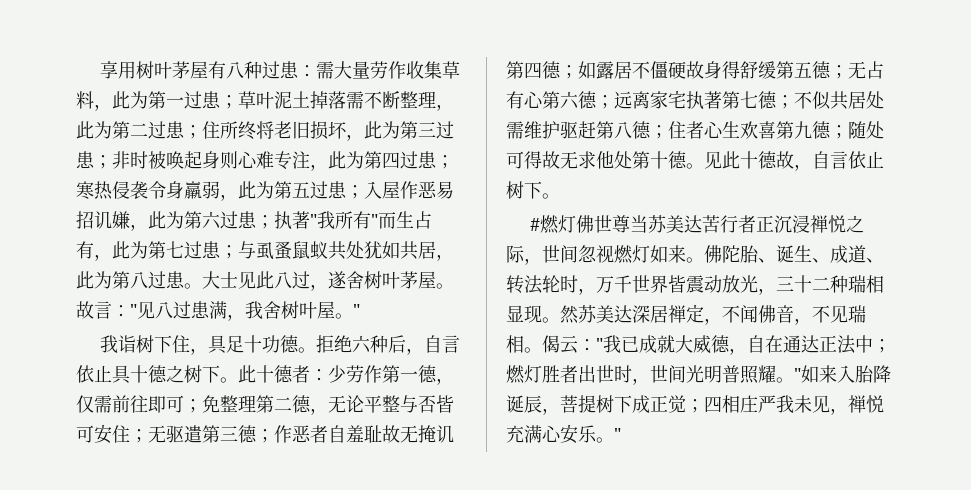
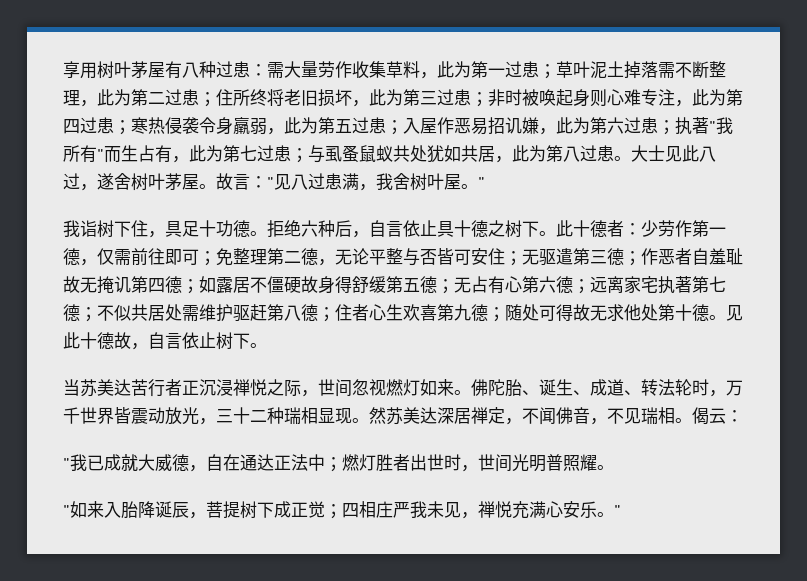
[529,215,630,234] #燃灯佛世尊 -> (267, 345) none
(596, 345) none -> (743, 416) //
(794, 380) none -> (614, 467) //

